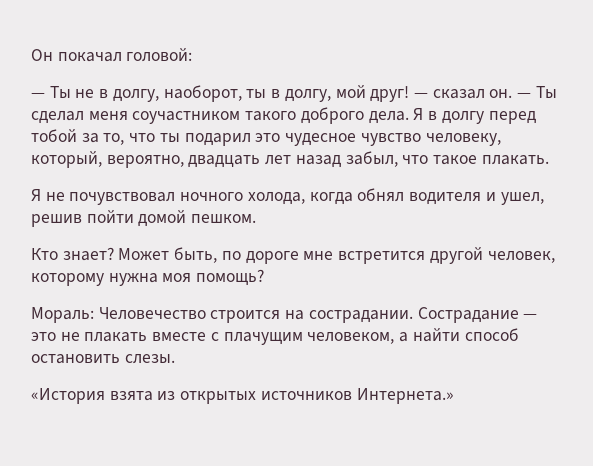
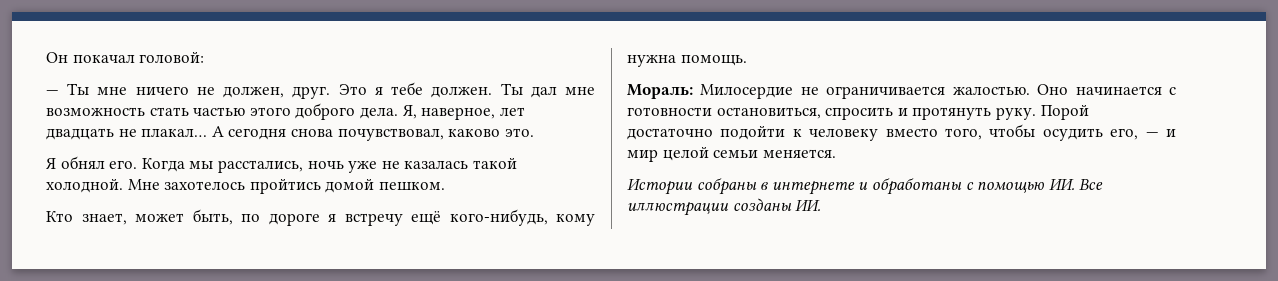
[75,85,557,102] [31,107,536,124] [31,129,501,146] [31,151,549,168] [31,188,544,205] [31,210,134,227] не в долгу, наоборот, ты в долгу, мой друг! — сказал он. — Ты сделал меня соучастником такого доброго дела. Я в долгу перед тобой за то, что ты подарил это чудесное чувство человеку, который, вероятно, двадцать лет назад забыл, что такое плакать. // Я не почувствовал ночного холода, когда обнял водителя и ушел, решив пойти -> [97,82,595,99] [46,103,525,120] [46,126,534,141] [46,156,517,173] [46,178,321,194] мне ничего не должен, друг. Это я тебе должен. Ты дал мне возможность стать частью этого доброго дела. Я, наверное, лет двадцать не плакал… А сегодня снова почувствовал, каково это. // Я обнял его. Когда мы расстались, ночь уже не казалась такой холодной. Мне захотелось пройтись
[62,247,170,261] знает? Может -> [81,213,184,225] знает, может
[303,247,555,264] [31,269,265,286] [31,307,538,323] [31,328,519,345] [31,354,175,364] [31,388,454,404] мне встретится другой человек, которому нужна моя помощь? // Мораль: Человечество строится на сострадании. Сострадание — это не плакать вместе с плачущим человеком, а найти способ остановить слезы. // «История взята из открытых источников Интернета.» -> [328,209,595,226] [627,55,747,67] [627,84,1176,99] [627,104,1089,120] [627,124,1176,141] [627,146,836,162] [627,178,1104,195] [627,198,822,216] я встречу ещё кого-нибудь, кому нужна помощь. // Мораль: Милосердие не ограничивается жалостью. Оно начинается с готовности остановиться, спросить и протянуть руку. Порой достаточно подойти к человеку вместо того, чтобы осудить его, — и мир целой семьи меняется. // Истории собраны в интернете и обработаны с помощью ИИ. Все иллюстрации созданы ИИ.

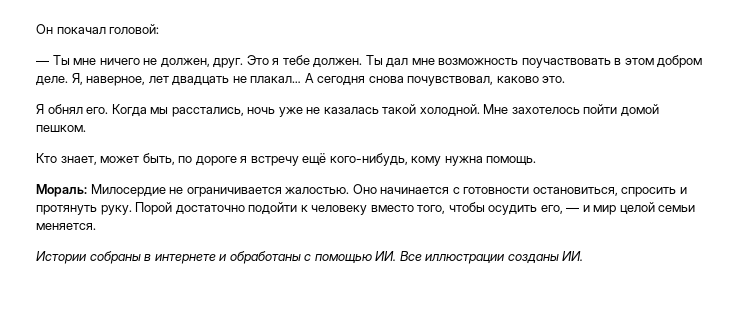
[149,103,398,120] стать частью этого доброго дела. -> [521,55,703,68] [36,76,68,86] поучаствовать в этом добром деле.
[249,178,321,194] пройтись -> [583,104,618,114] пойти

